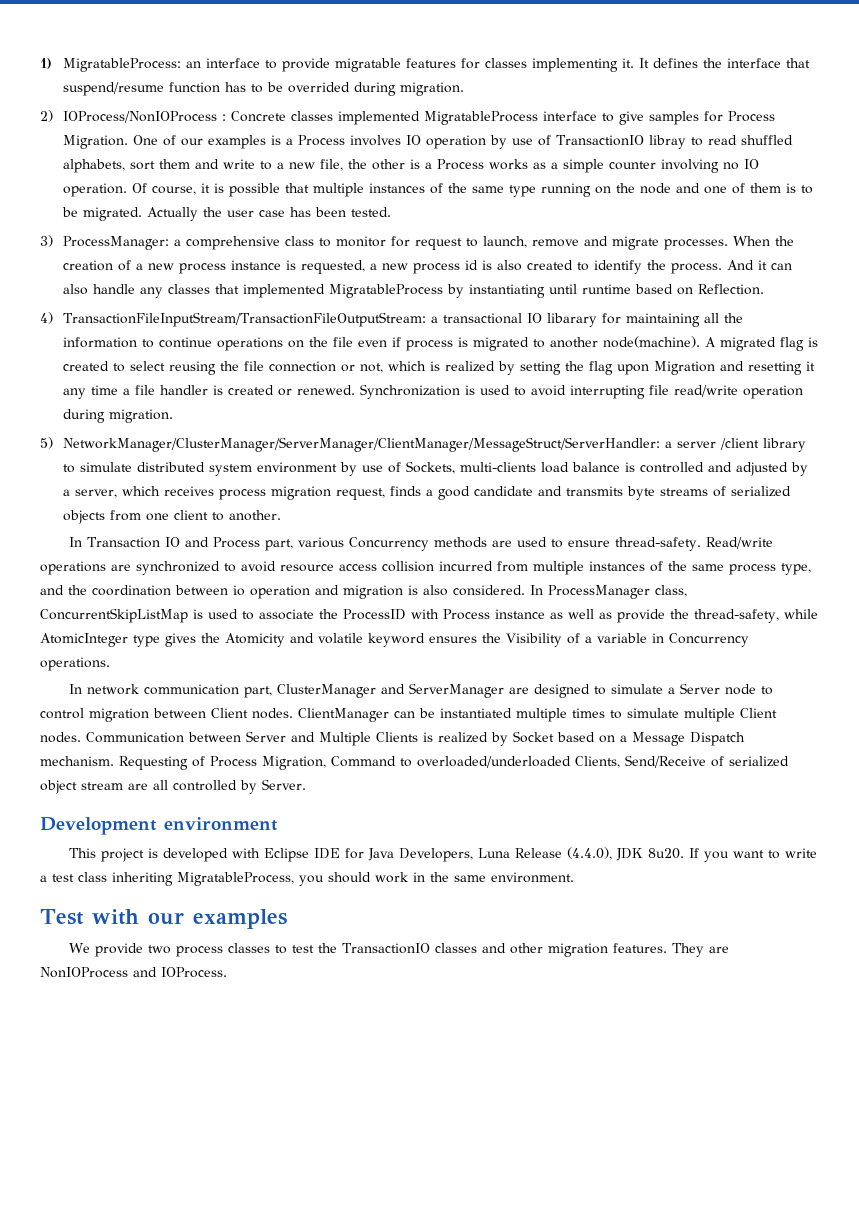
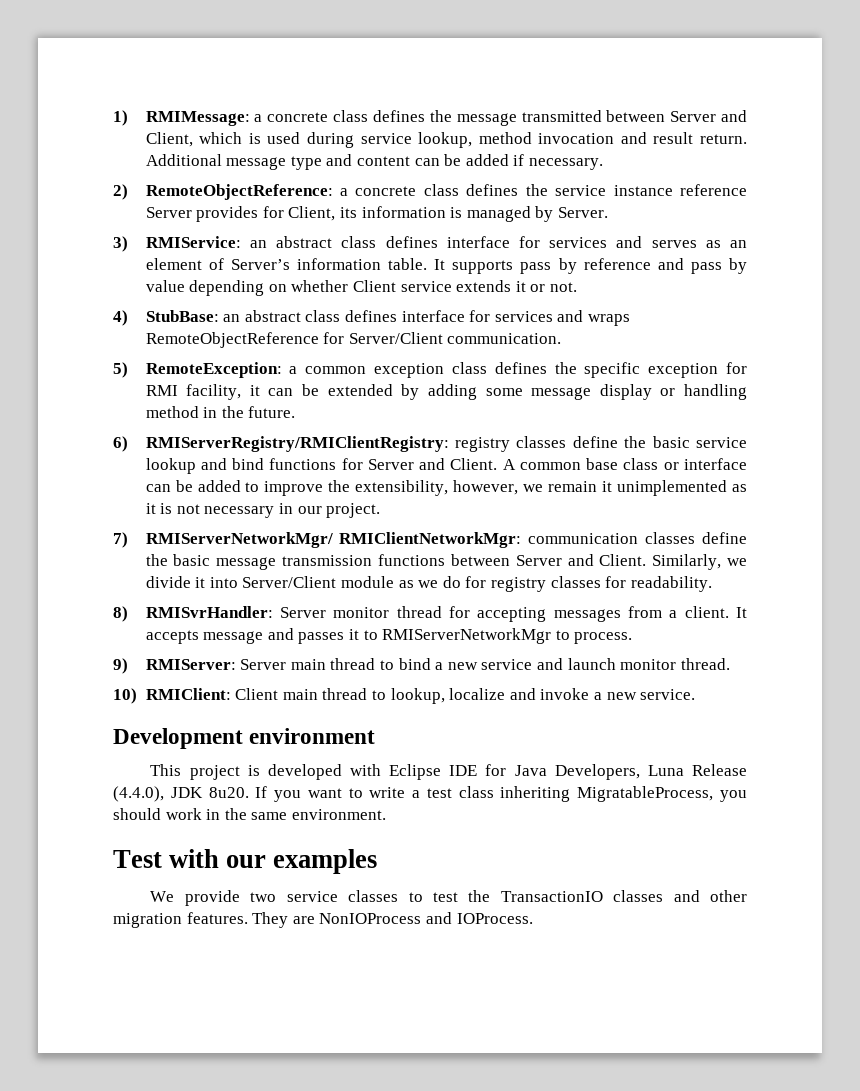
[62,58,810,72] [62,82,464,96] [40,110,775,125] [62,135,793,149] [62,159,759,173] [62,183,813,197] [61,207,391,221] [40,235,794,250] [62,260,792,274] [62,284,764,298] [40,312,743,327] [62,336,818,351] [62,361,815,375] [62,384,803,399] [62,409,173,423] [40,437,806,452] [62,461,808,476] [62,486,791,500] [62,510,281,524] [68,537,773,551] [40,561,811,575] [40,585,687,599] [40,608,818,623] [40,633,749,647] [40,657,110,671] [68,683,773,698] [40,708,777,722] [40,731,745,746] [40,755,789,770] [40,779,306,794] MigratableProcess: an interface to provide migratable features for classes implementing it. It defines the interface that suspend/resume function has to be overrided during migration. // 2) IOProcess/NonIOProcess : Concrete classes implemented MigratableProcess interface to give samples for Process Migration. One of our examples is a Process involves IO operation by use of TransactionIO libray to read shuffled alphabets, sort them and write to a new file, the other is a Process works as a simple counter involving no IO operation. Of course, it is possible that multiple instances of the same type running on the node and one of them is to be migrated. Actually the user case has been tested. // 3) ProcessManager: a comprehensive class to monitor for request to launch, remove and migrate processes. When the creation of a new process instance is requested, a new process id is also created to identify the process. And it can also handle any classes that implemented MigratableProcess by instantiating until runtime based on Reflection. // 4) TransactionFileInputStream/TransactionFileOutputStream: a transactional IO libarary for maintaining all the information to continue operations on the file even if process is migrated to another node(machine). A migrated flag is created to select reusing the file connection or not, which is realized by setting the flag upon Migration and resetting it any time a file handler is created or renewed. Synchronization is used to avoid interrupting file read/write operation during migration. // 5) NetworkManager/ClusterManager/ServerManager/ClientManager/MessageStruct/ServerHandler: a server /client library to simulate distributed system environment by use of Sockets, multi-clients load balance is controlled and adjusted by a server, which receives process migration request, finds a good candidate and transmits byte streams of serialized objects from one client to another. // In Transaction IO and Process part, various Concurrency methods are used to ensure thread-safety. Read/write operations are synchronized to avoid resource access collision incurred from multiple instances of the same process type, and the coordination between io operation and migration is also considered. In ProcessManager class, ConcurrentSkipListMap is used to associate the ProcessID with Process instance as well as provide the thread-safety, while AtomicInteger type gives the Atomicity and volatile keyword ensures the Visibility of a variable in Concurrency operations. // In network communication part, ClusterManager and ServerManager are designed to simulate a Server node to control migration between Client nodes. ClientManager can be instantiated multiple times to simulate multiple Client nodes. Communication between Server and Multiple Clients is realized by Socket based on a Message Dispatch mechanism. Requesting of Process Migration, Command to overloaded/underloaded Clients, Send/Receive of serialized object stream are all controlled by Server. -> [145,110,747,126] [145,132,748,148] [145,154,603,170] [113,184,747,200] [145,206,608,222] [113,236,747,252] [145,258,747,274] [145,280,577,296] [113,310,630,326] [145,332,562,348] [113,362,747,378] [145,384,747,400] [145,406,296,418] [113,436,747,452] [145,458,747,474] [145,480,748,496] [145,503,381,518] [113,532,747,548] [145,554,747,570] [145,576,712,592] [113,606,747,622] [145,628,633,644] [113,658,730,674] [113,688,696,704] RMIMessage: a concrete class defines the message transmitted between Server and Client, which is used during service lookup, method invocation and result return. Additional message type and content can be added if necessary. // 2) RemoteObjectReference: a concrete class defines the service instance reference Server provides for Client, its information is managed by Server. // 3) RMIService: an abstract class defines interface for services and serves as an element of Server’s information table. It supports pass by reference and pass by value depending on whether Client service extends it or not. // 4) StubBase: an abstract class defines interface for services and wraps RemoteObjectReference for Server/Client communication. // 5) RemoteException: a common exception class defines the specific exception for RMI facility, it can be extended by adding some message display or handling method in the future. // 6) RMIServerRegistry/RMIClientRegistry: registry classes define the basic service lookup and bind functions for Server and Client. A common base class or interface can be added to improve the extensibility, however, we remain it unimplemented as it is not necessary in our project. // 7) RMIServerNetworkMgr/ RMIClientNetworkMgr: communication classes define the basic message transmission functions between Server and Client. Similarly, we divide it into Server/Client module as we do for registry classes for readability. // 8) RMISvrHandler: Server monitor thread for accepting messages from a client. It accepts message and passes it to RMIServerNetworkMgr to process. // 9) RMIServer: Server main thread to bind a new service and launch monitor thread. // 10) RMIClient: Client main thread to lookup, localize and invoke a new service.
[175,946,223,957] process -> [286,891,338,902] service

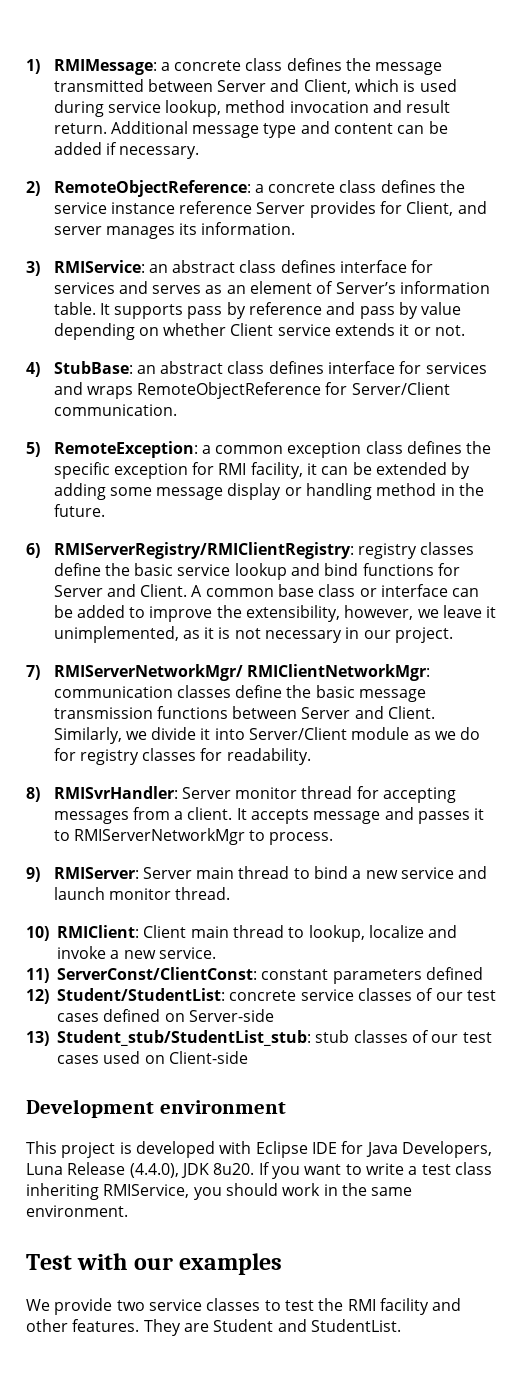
[340,206,608,222] its information is managed by Server. -> [457,201,487,214] [53,222,296,239] and server manages its information.
[548,480,728,496] remain it unimplemented -> [443,605,497,618] [53,626,179,643] leave it unimplemented,
(696, 694) none -> [26,967,483,984] [26,988,496,1004] [57,1009,274,1022] [26,1030,492,1046] [57,1051,248,1064] // 11) ServerConst/ClientConst: constant parameters defined // 12) Student/StudentList: concrete service classes of our test cases defined on Server-side // 13) Student_stub/StudentList_stub: stub classes of our test cases used on Client-side
[577,786,714,802] MigratableProcess, -> [103,1184,190,1198] RMIService,
[500,890,664,902] TransactionIO classes -> [347,1298,429,1315] RMI facility
[113,913,182,928] migration -> (68, 1325) none
[319,912,533,924] NonIOProcess and IOProcess. -> [213,1319,401,1332] Student and StudentList.

